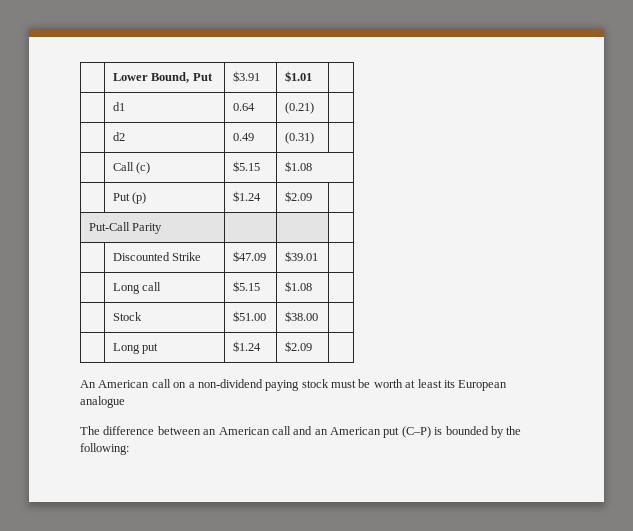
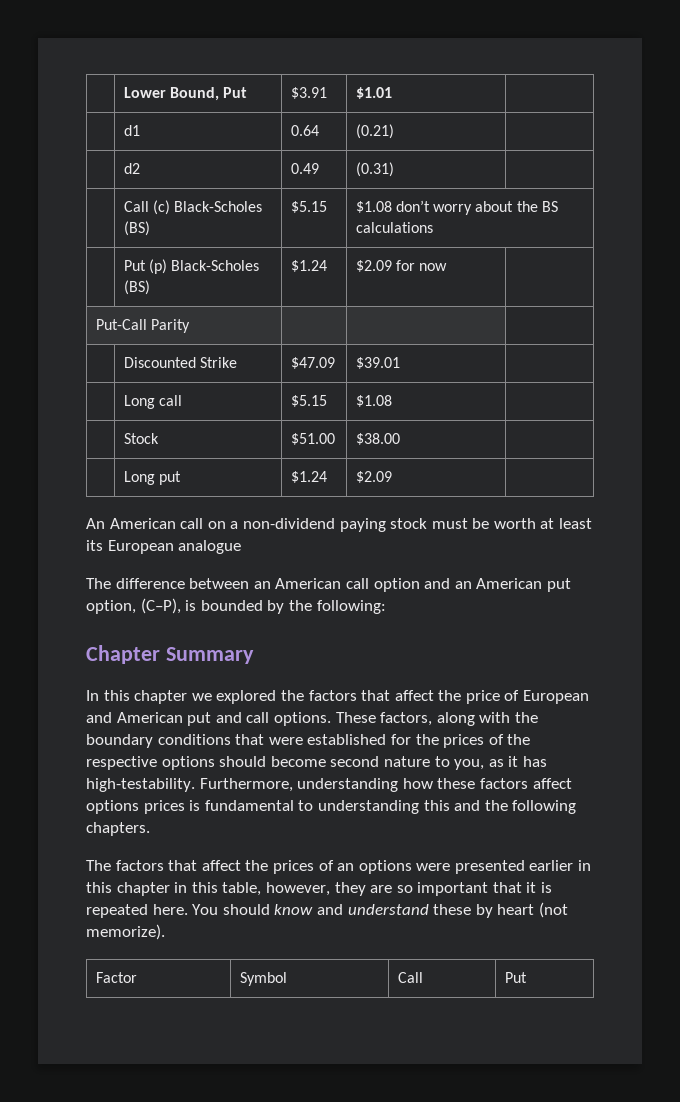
[233,161,261,172] [285,161,313,172] | $5.15 | $1.08 -> [174,201,263,212] [123,221,150,236] [290,201,327,213] [355,200,558,215] [355,222,433,233] Black-Scholes (BS) | $5.15 | $1.08 don’t worry about the BS calculations
[233,191,262,202] [285,191,313,202] | $1.24 | $2.09 -> [171,260,260,271] [123,280,150,295] [290,260,327,272] [355,260,448,272] Black-Scholes (BS) | $1.24 | $2.09 for now
(291, 430) none -> [373,578,420,592] option
[401,426,431,438] (C–P) -> [86,598,181,614] option, (C–P),
(129, 449) none -> [86,645,254,664] [86,690,590,704] [86,712,538,726] [86,734,531,748] [86,756,547,770] [86,778,572,792] [86,800,577,814] [86,822,150,836] [86,860,592,874] [86,882,553,896] [86,902,568,918] [86,924,165,940] [95,972,137,983] [239,972,287,986] [397,972,423,983] [504,972,527,983] // Chapter Summary // In this chapter we explored the factors that affect the price of European and American put and call options. These factors, along with the boundary conditions that were established for the prices of the respective options should become second nature to you, as it has high-testability. Furthermore, understanding how these factors affect options prices is fundamental to understanding this and the following chapters. // The factors that affect the prices of an options were presented earlier in this chapter in this table, however, they are so important that it is repeated here. You should know and understand these by heart (not memorize). // Factor | Symbol | Call | Put

